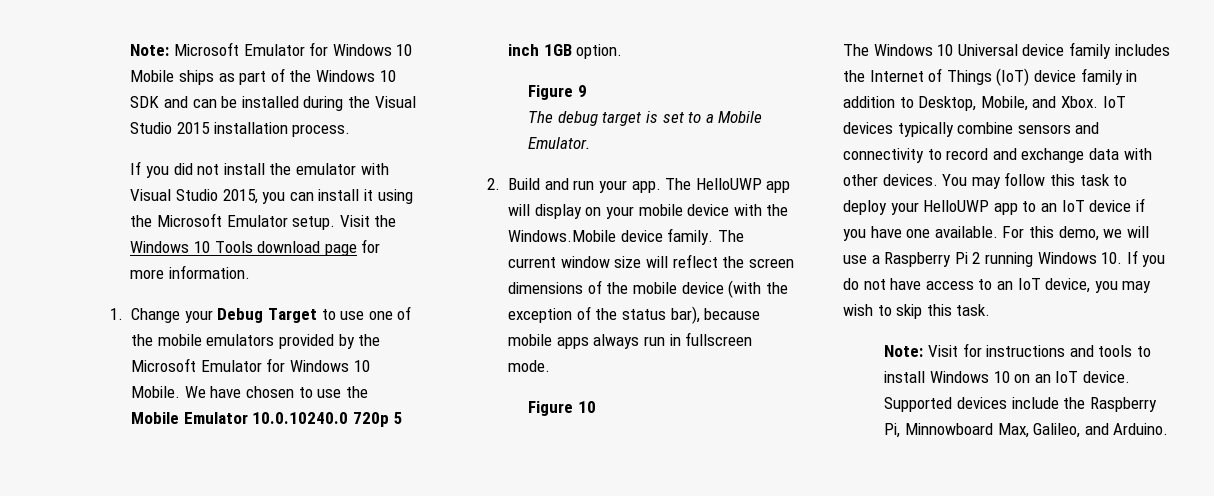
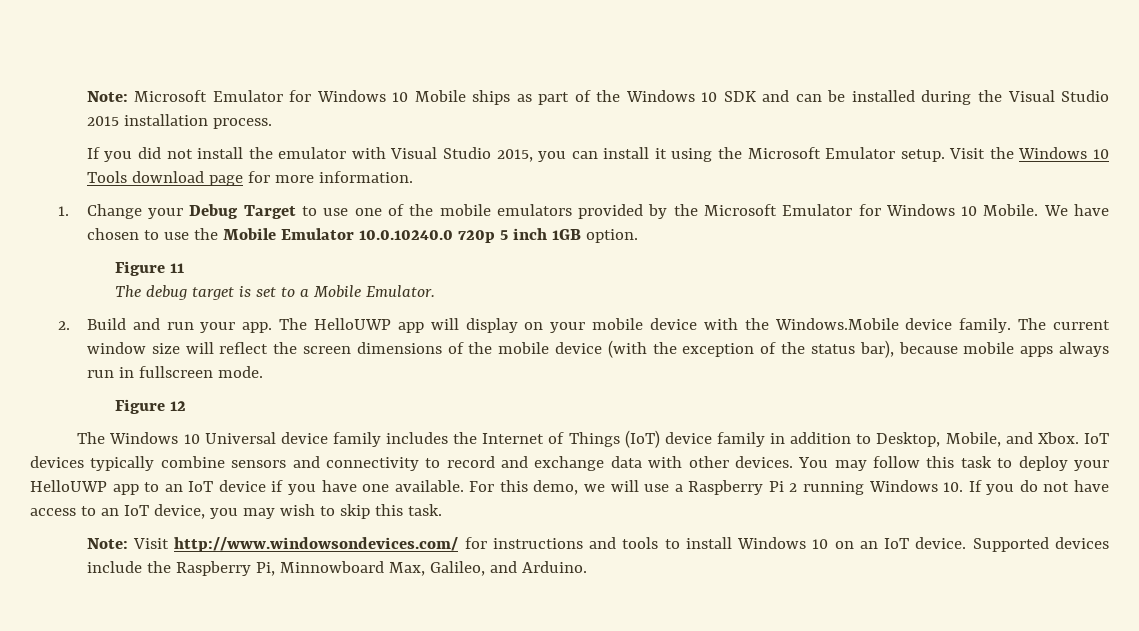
[577,85,587,97] 9 -> [170,263,185,273] 11
[577,401,596,413] 10 -> [170,401,187,411] 12
(959, 351) none -> [174,537,459,552] http://www.windowsondevices.com/

